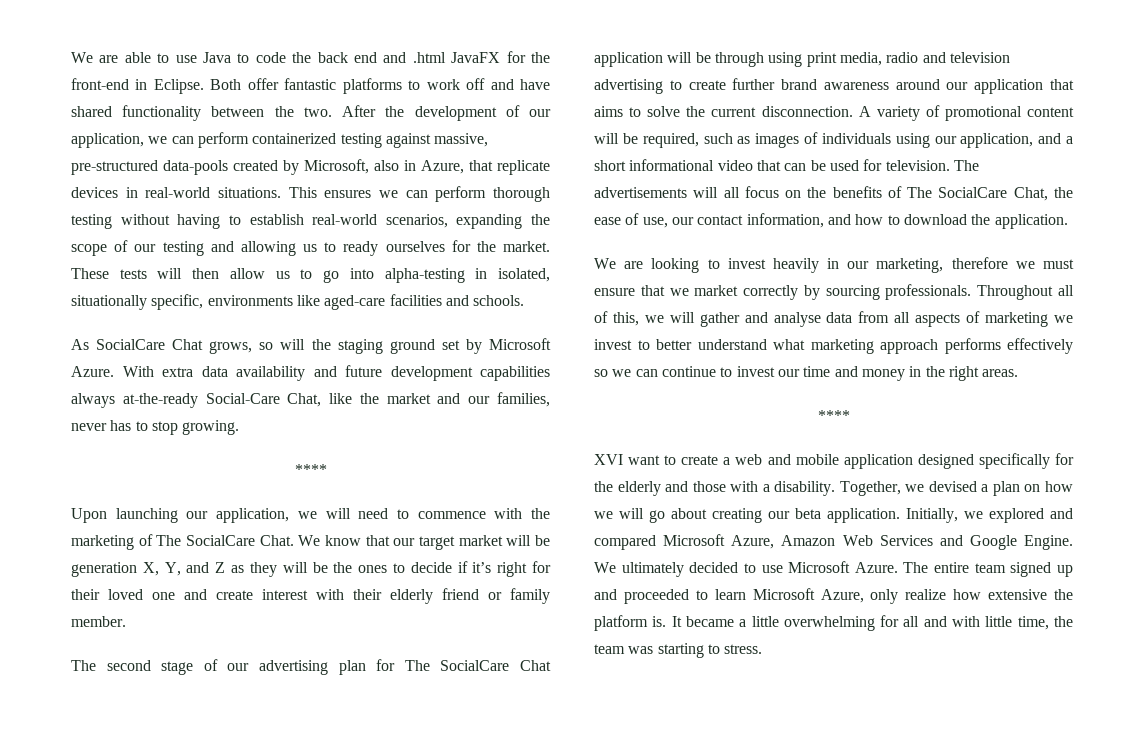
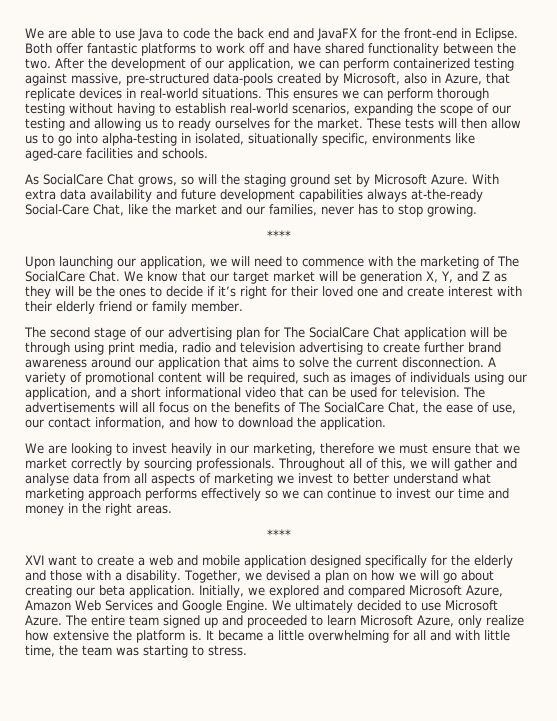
[412,52,446,63] .html -> (314, 33) none

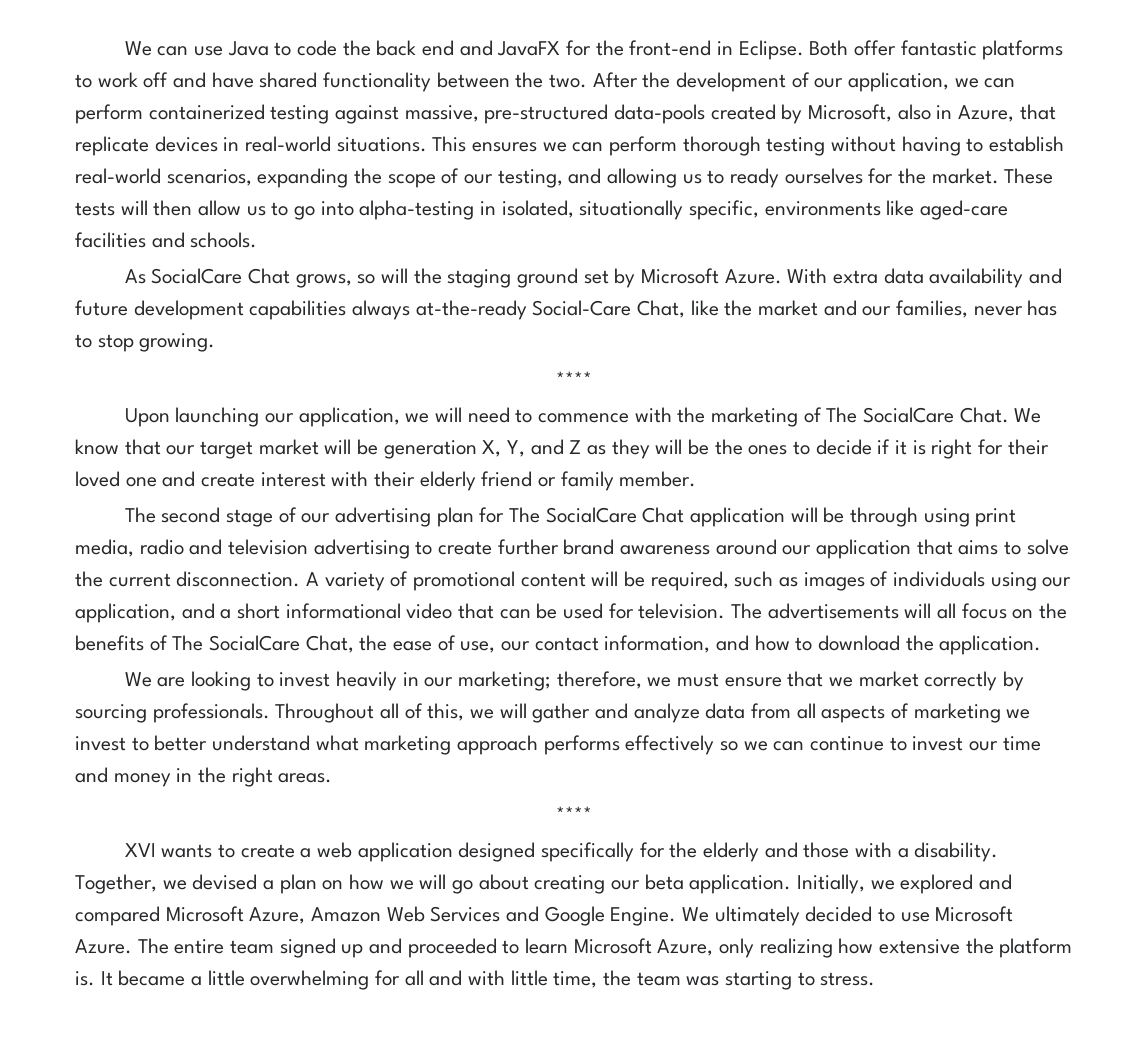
[25,28,111,39] We are able to -> [124,41,189,56] We can
[25,118,65,131] testing -> [497,169,563,188] testing,
[218,286,236,297] it’s -> [895,440,926,455] it is
[253,443,374,456] marketing, therefore -> [457,671,642,691] marketing; therefore,
[25,473,69,486] analyse -> [633,703,700,723] analyze
[48,555,77,566] want -> [161,844,213,858] wants
[177,555,240,566] and mobile -> (352, 850) none
[486,615,524,626] realize -> [759,938,833,958] realizing

